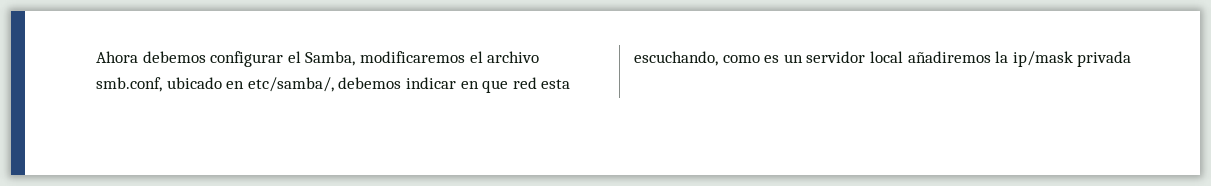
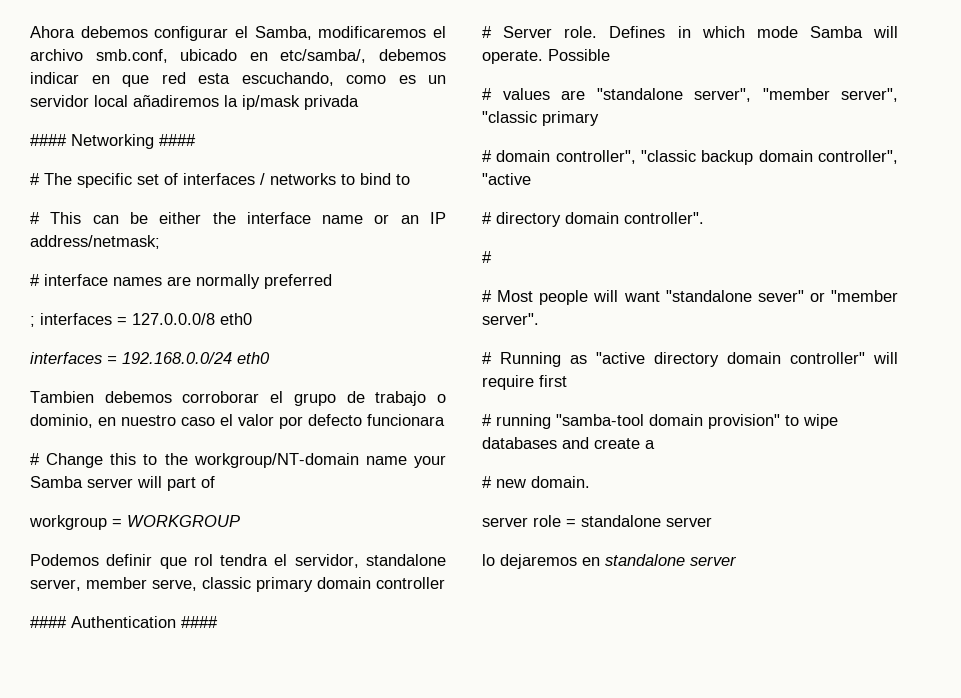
(1132, 59) none -> [30,134,196,149] [30,173,410,188] [30,212,447,224] [30,235,160,249] [30,274,332,289] [30,313,252,327] [30,352,270,364] [30,391,447,406] [30,414,445,429] [30,453,446,468] [30,476,215,491] [29,515,240,530] [30,554,446,569] [30,577,445,592] [30,616,218,628] [482,26,898,38] [482,49,610,64] [482,88,898,102] [482,111,599,126] [482,150,898,165] [482,173,531,185] [482,212,704,227] [482,251,492,263] [482,290,898,305] [482,313,539,325] [482,352,898,367] [482,375,567,390] [482,414,838,429] [482,437,655,449] [482,476,590,488] [482,515,712,527] [482,554,737,569] // #### Networking #### // # The specific set of interfaces / networks to bind to // # This can be either the interface name or an IP address/netmask; // # interface names are normally preferred // ; interfaces = 127.0.0.0/8 eth0 // interfaces = 192.168.0.0/24 eth0 // Tambien debemos corroborar el grupo de trabajo o dominio, en nuestro caso el valor por defecto funcionara // # Change this to the workgroup/NT-domain name your Samba server will part of // workgroup = WORKGROUP // Podemos definir que rol tendra el servidor, standalone server, member serve, classic primary domain controller // #### Authentication #### // # Server role. Defines in which mode Samba will operate. Possible // # values are "standalone server", "member server", "classic primary // # domain controller", "classic backup domain controller", "active // # directory domain controller". // # // # Most people will want "standalone sever" or "member server". // # Running as "active directory domain controller" will require first // # running "samba-tool domain provision" to wipe databases and create a // # new domain. // server role = standalone server // lo dejaremos en standalone server

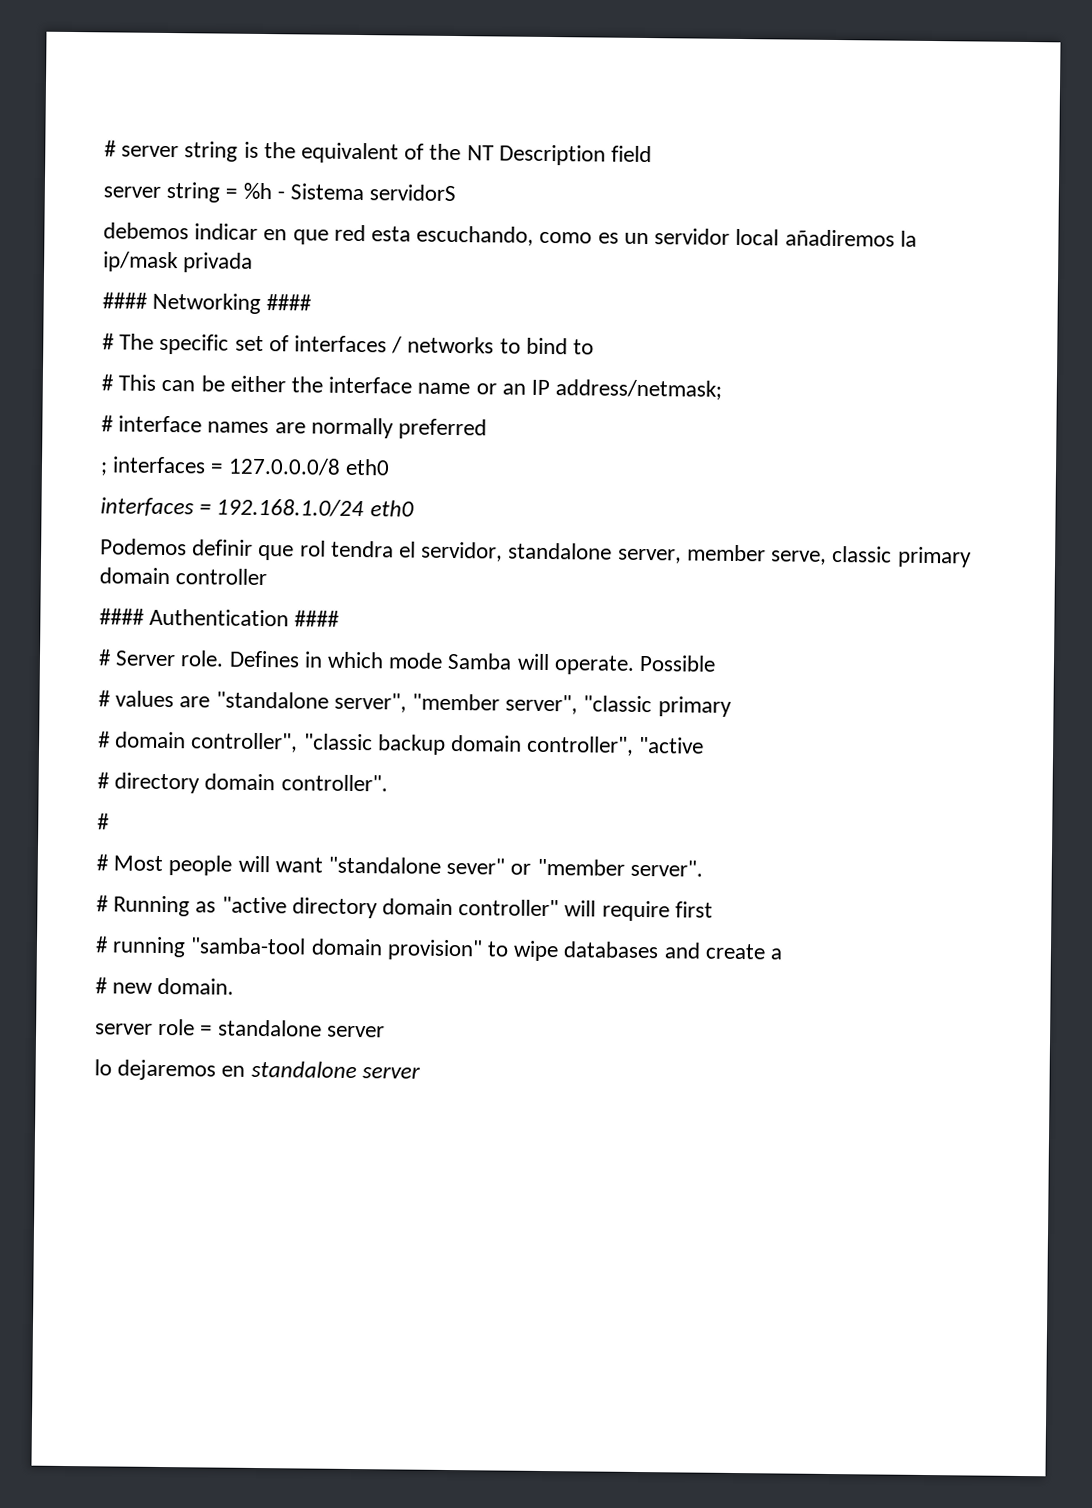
[30,26,446,41] [30,49,367,63] Ahora debemos configurar el Samba, modificaremos el archivo smb.conf, ubicado en etc/samba/, -> [104,140,653,166] [103,181,457,203] # server string is the equivalent of the NT Description field // server string = %h - Sistema servidorS //
[122,352,270,364] [30,391,447,406] [30,414,445,429] [30,453,446,468] [30,476,215,491] [29,515,240,530] 192.168.0.0/24 eth0 // Tambien debemos corroborar el grupo de trabajo o dominio, en nuestro caso el valor por defecto funcionara // # Change this to the workgroup/NT-domain name your Samba server will part of // workgroup = WORKGROUP -> [216,498,414,518] 192.168.1.0/24 eth0

